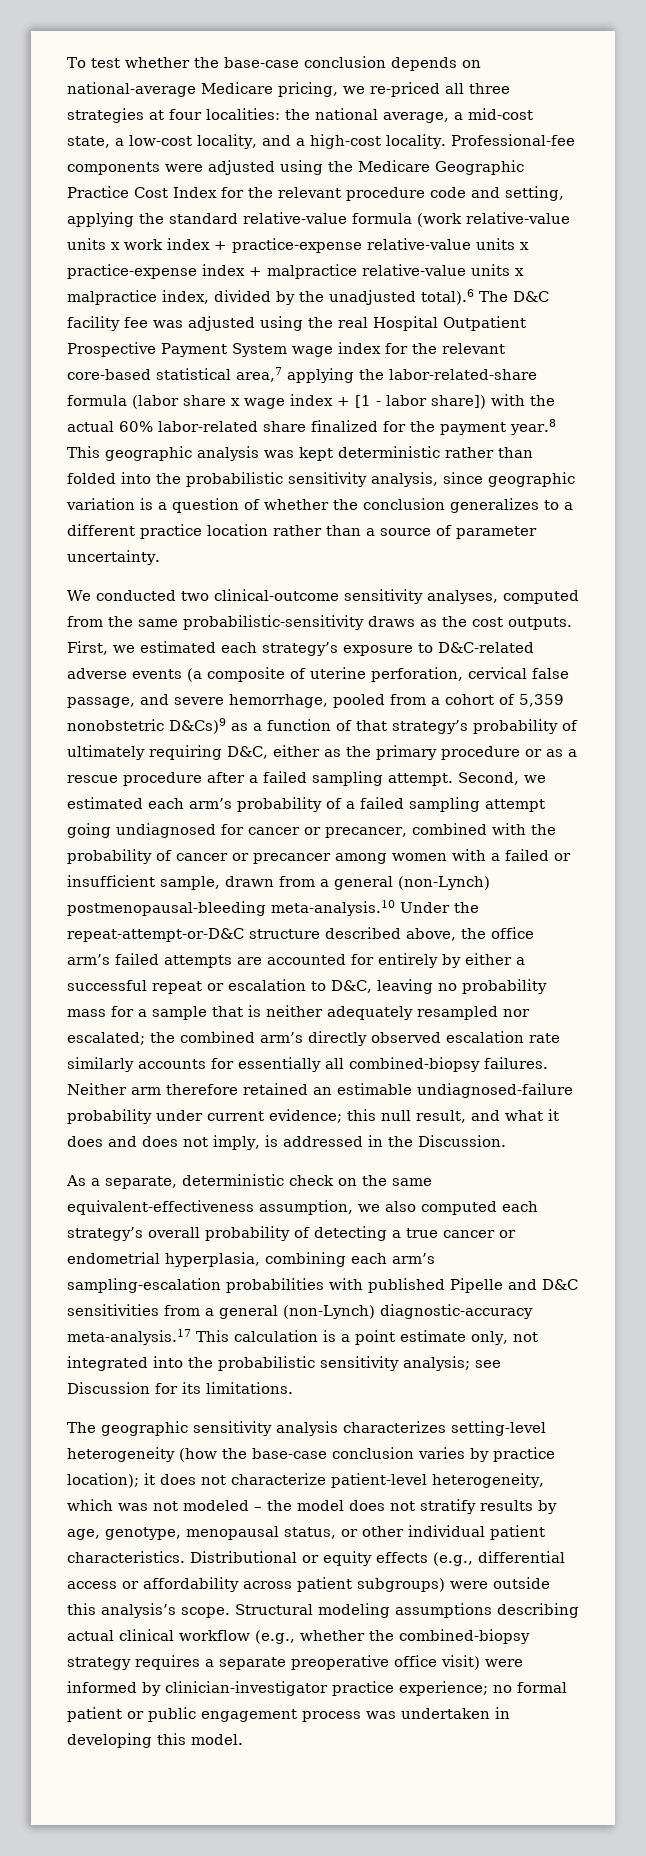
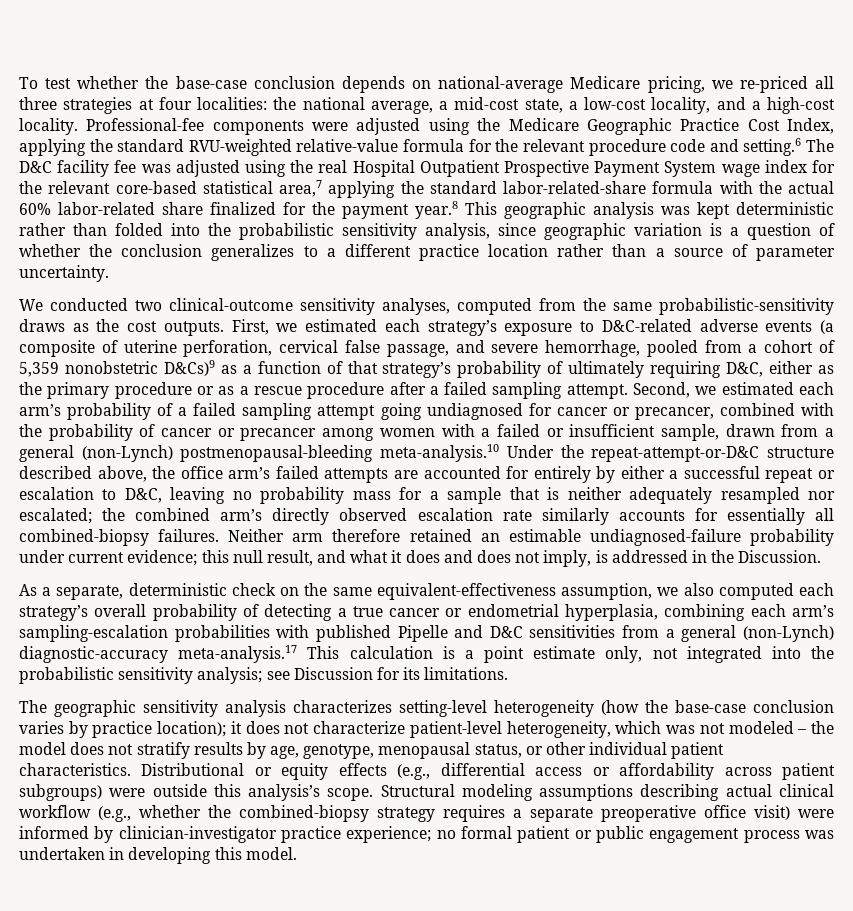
[173,187,217,198] Index -> [787,118,835,134] [19,139,465,156] Index, applying the standard RVU-weighted relative-value formula
[505,186,564,201] [67,212,570,227] [67,238,529,253] [67,264,524,279] [67,289,474,305] setting, applying the standard relative-value formula (work relative-value units x work index + practice-expense relative-value units x practice-expense index + malpractice relative-value units x malpractice index, divided by the unadjusted total).6 -> [743,138,802,156] setting.6
(384, 374) none -> [429,181,497,194] standard
[132,394,486,409] (labor share x wage index + [1 - labor share]) -> (714, 187) none

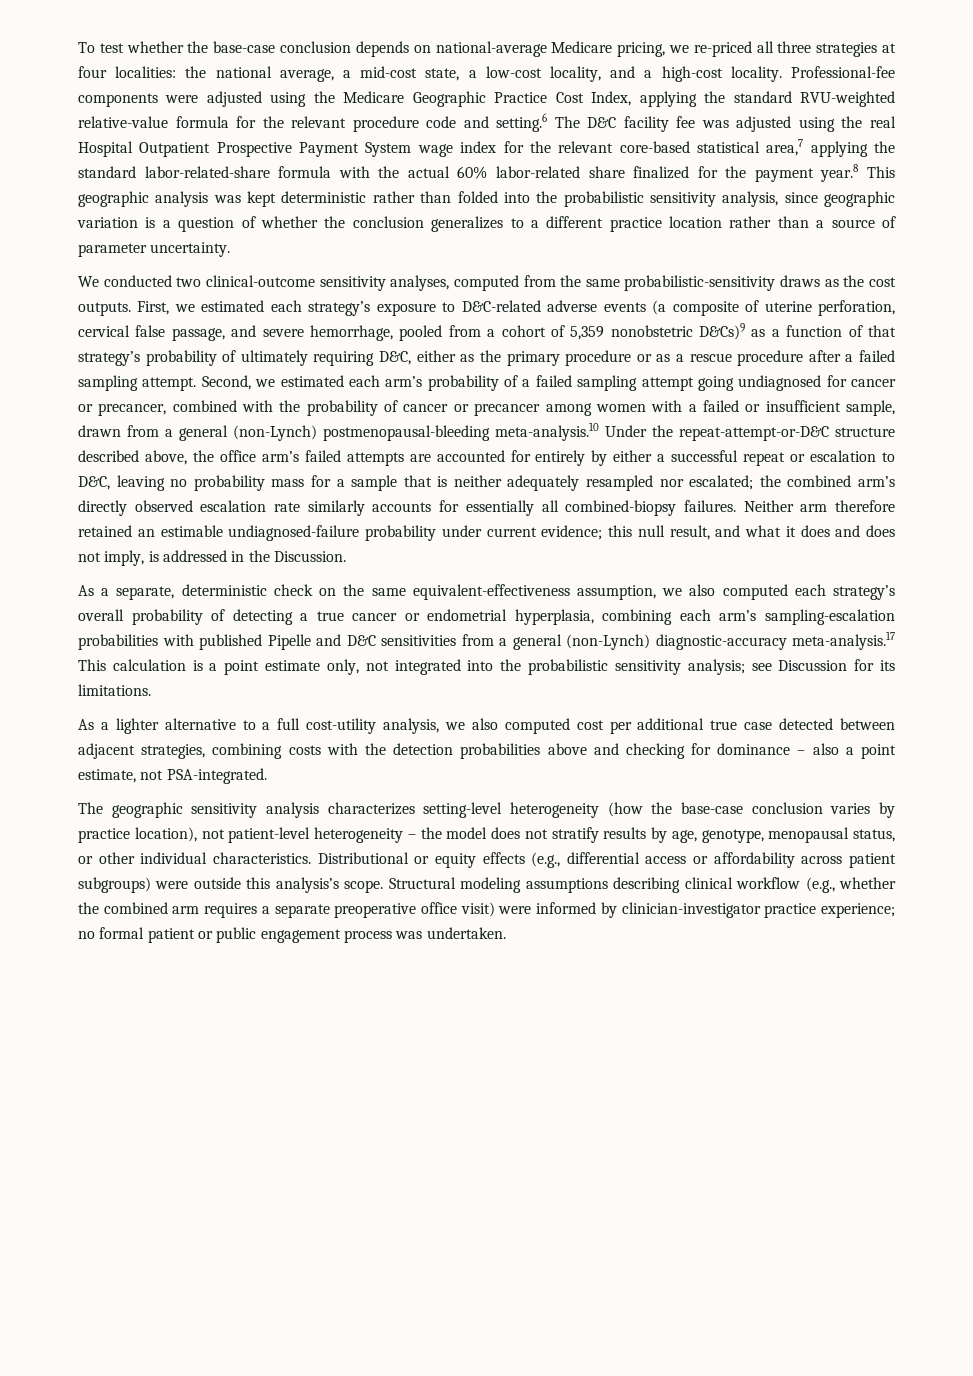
(509, 673) none -> [78,718,896,734] [78,743,896,759] [78,768,267,784] // As a lighter alternative to a full cost-utility analysis, we also computed cost per additional true case detected between adjacent strategies, combining costs with the detection probabilities above and checking for dominance – also a point estimate, not PSA-integrated.
[157,721,794,738] location); it does not characterize patient-level heterogeneity, which was not modeled -> [134,827,403,843] location), not patient-level heterogeneity
[671,742,725,759] patient -> (208, 858) none
[725,784,772,797] actual -> (681, 885) none
[239,805,435,822] combined-biopsy strategy -> [103,902,200,914] combined arm
[19,847,297,864] undertaken in developing this model. -> [426,927,506,939] undertaken.

